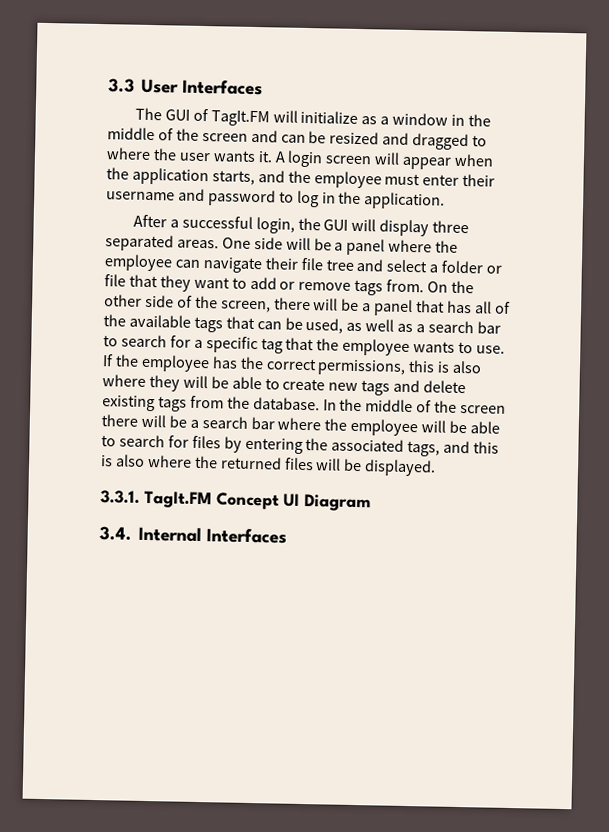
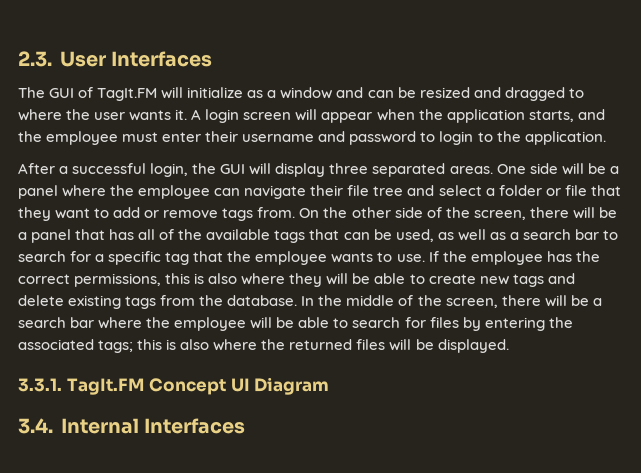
[108,78,135,93] 3.3 -> [18,51,52,67] 2.3.
[451,114,491,127] [107,127,248,142] in the middle of the screen -> (333, 93) none
[296,190,336,208] log in -> [439,131,493,145] login to
[460,404,507,414] screen -> [445,298,498,308] screen,
[407,440,471,457] tags, and -> [98,340,134,353] tags;

